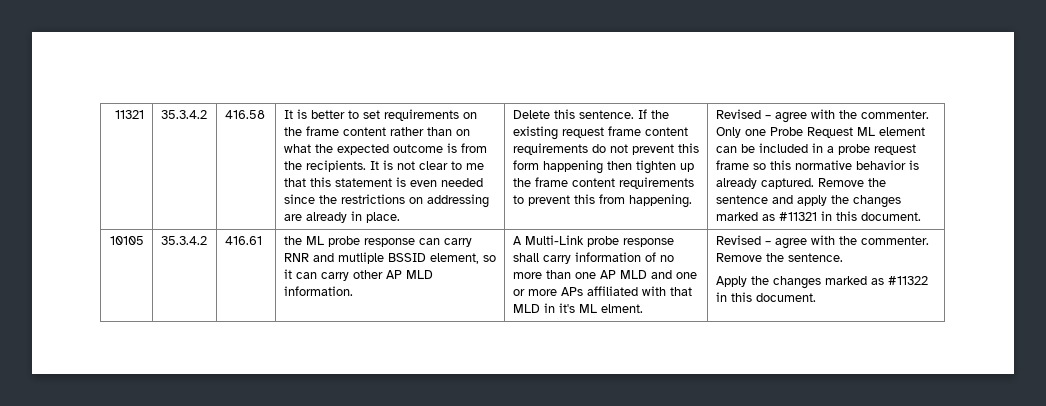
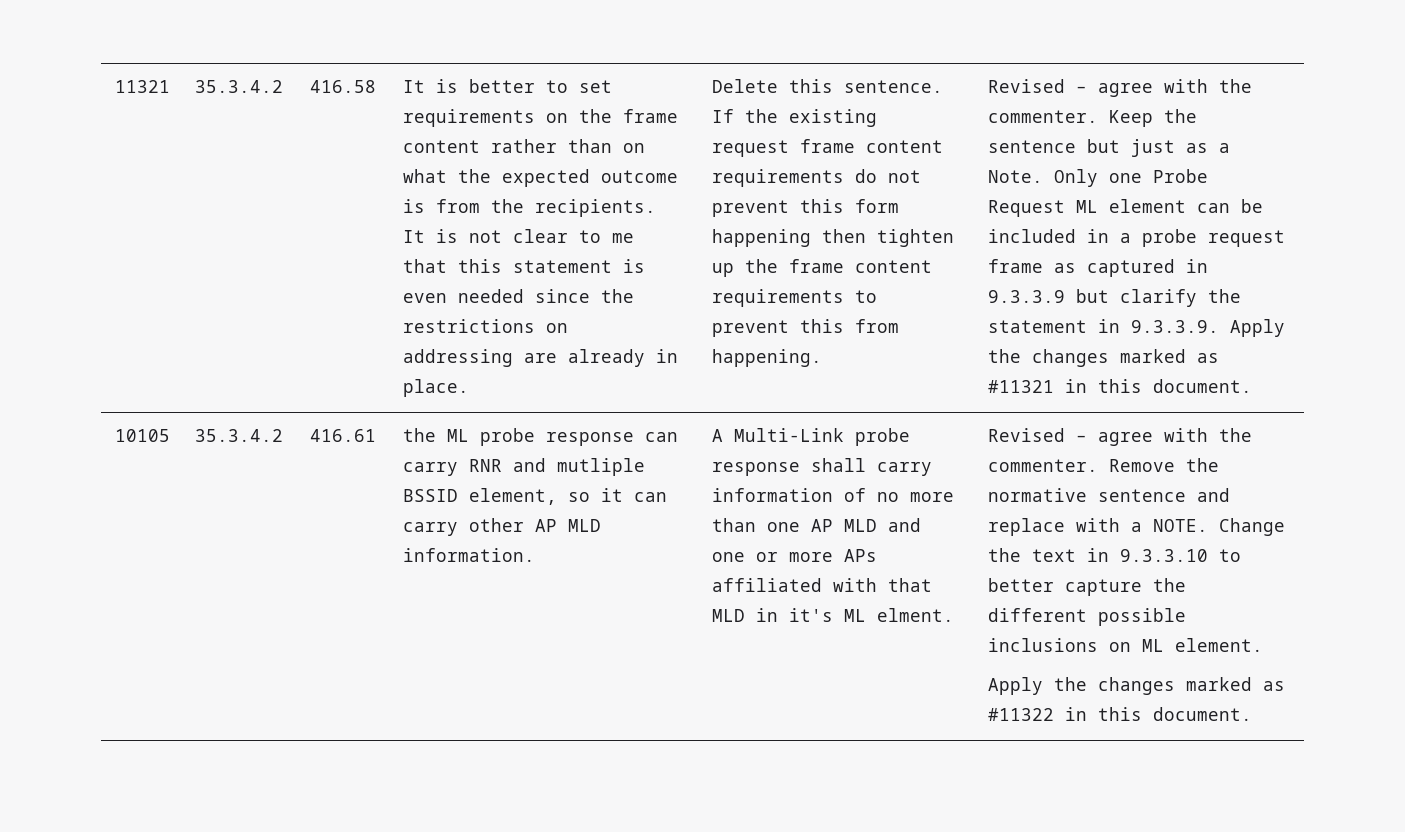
(929, 114) none -> [1108,109,1197,127] [987,139,1230,157] [987,170,1043,183] Keep the sentence but just as a Note.
[752,160,919,170] [715,178,886,189] [715,195,827,206] so this normative behavior is already captured. Remove the sentence and apply -> [1053,259,1208,277] [987,289,1241,307] [987,319,1285,337] as captured in 9.3.3.9 but clarify the statement in 9.3.3.9. Apply
[787,253,843,262] sentence. -> [987,488,1230,502] [987,518,1285,536] [987,548,1241,562] [987,578,1186,596] [987,608,1186,626] [987,638,1263,652] normative sentence and replace with a NOTE. Change the text in 9.3.3.10 to better capture the different possible inclusions on ML element.

